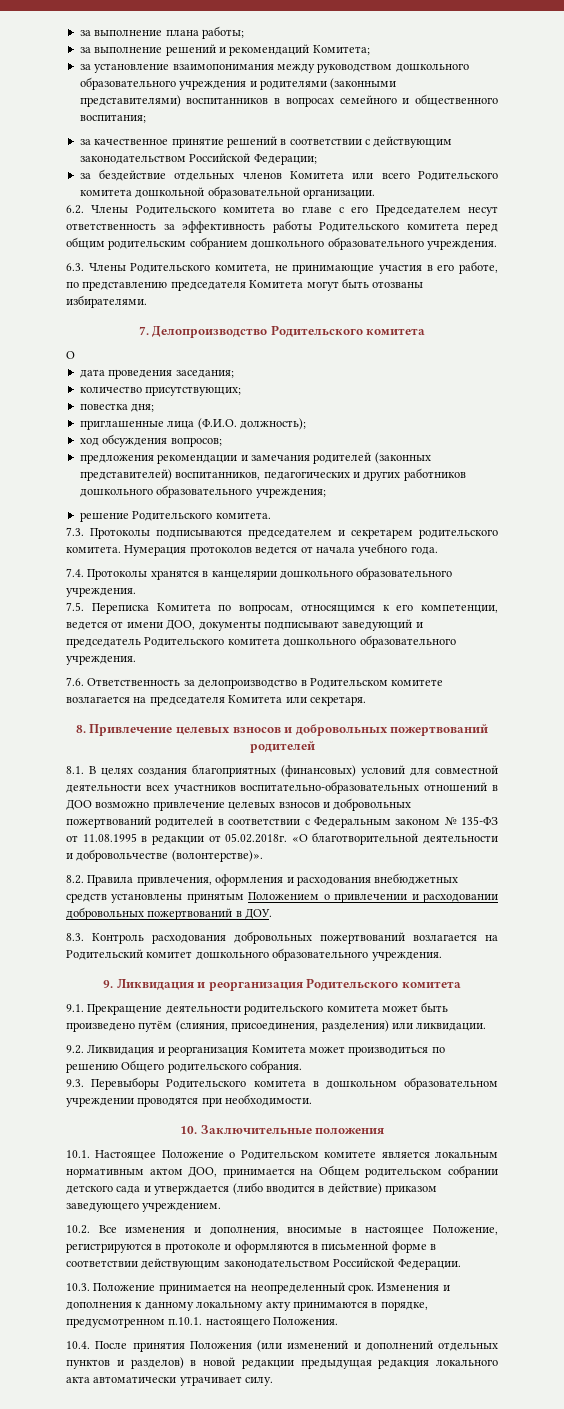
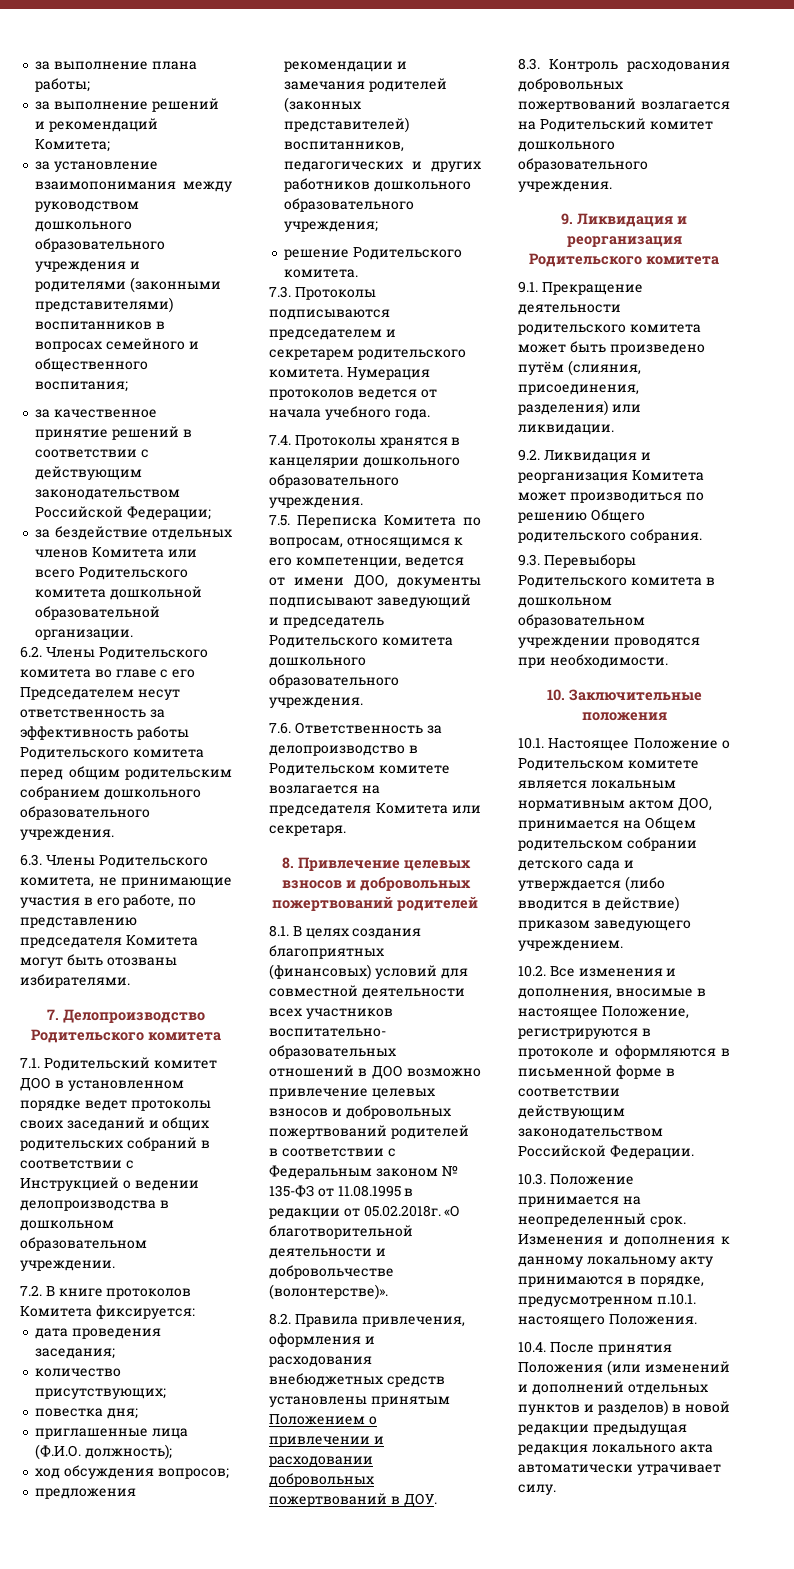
[66,351,75,359] О -> [20,1057,217,1071] [20,1077,184,1091] [20,1100,211,1111] [20,1117,210,1131] [20,1137,210,1151] [20,1160,134,1169] [20,1177,199,1191] [20,1200,169,1211] [20,1220,114,1231] [20,1237,147,1251] [20,1260,115,1271] [20,1285,192,1299] [20,1305,195,1319] 7.1. Родительский комитет ДОО в установленном порядке ведет протоколы своих заседаний и общих родительских собраний в соответствии с Инструкцией о ведении делопроизводства в дошкольном образовательном учреждении. // 7.2. В книге протоколов Комитета фиксируется:

